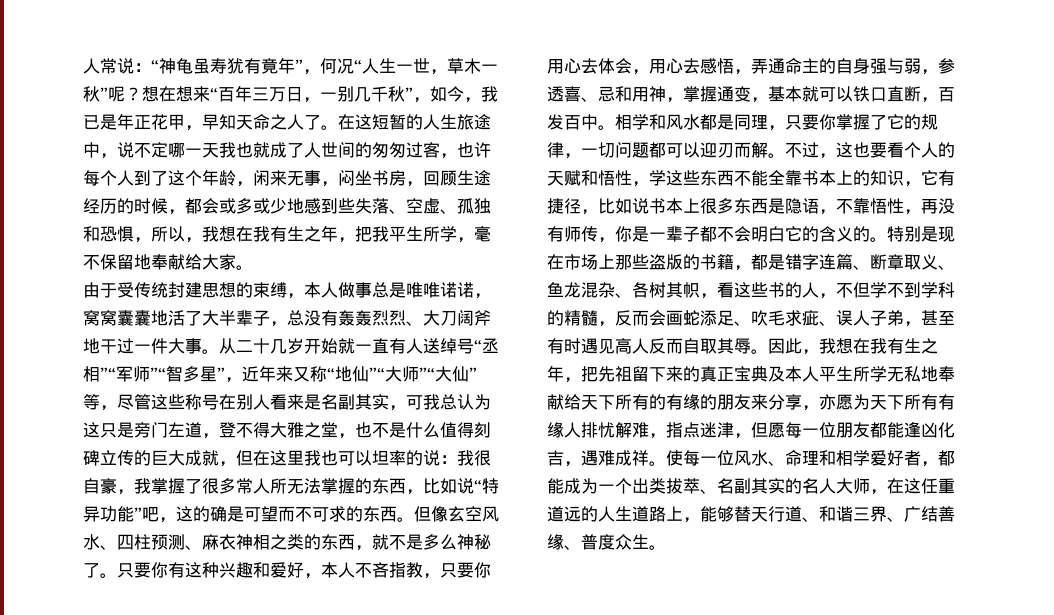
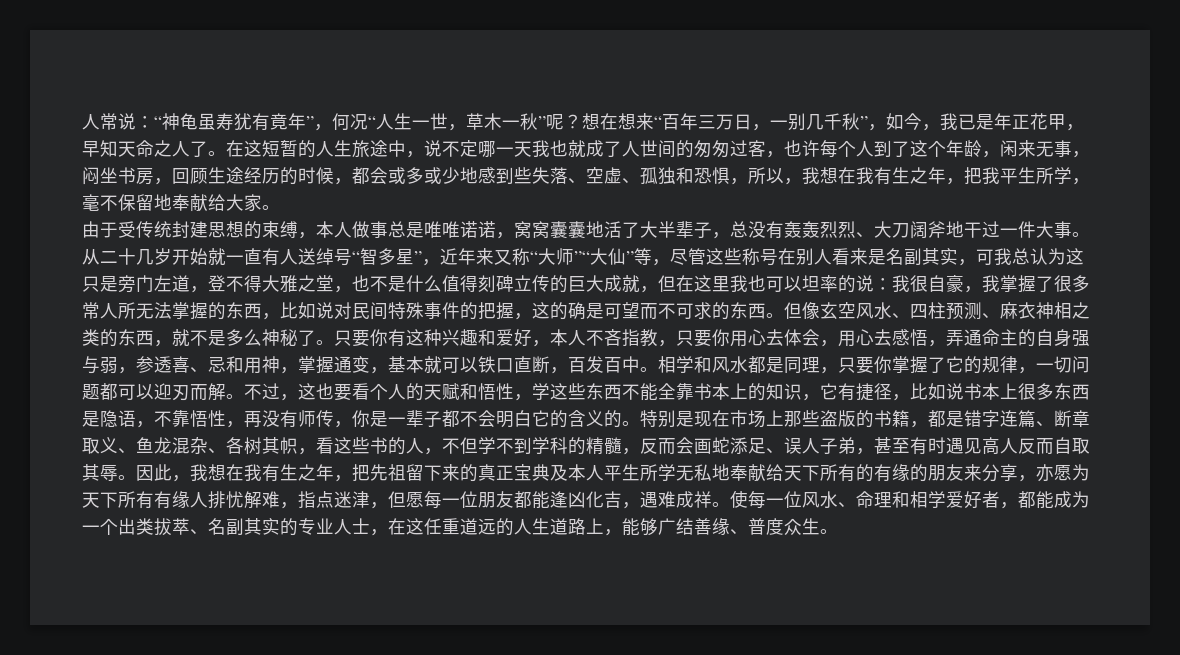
[482,338,499,353] [83,366,166,382] 丞相”“军师”“ -> (360, 257) none
[335,366,385,382] 地仙”“ -> (538, 257) none
[474,478,499,494] [83,506,159,522] “特异功能”吧 -> [334,302,514,320] 对民间特殊事件的把握
[751,310,836,326] 吹毛求疵、 -> (784, 450) none
[802,478,870,494] 名人大师 -> [298,518,370,535] 专业人士
[734,506,904,522] 替天行道、和谐三界、 -> (658, 527) none

